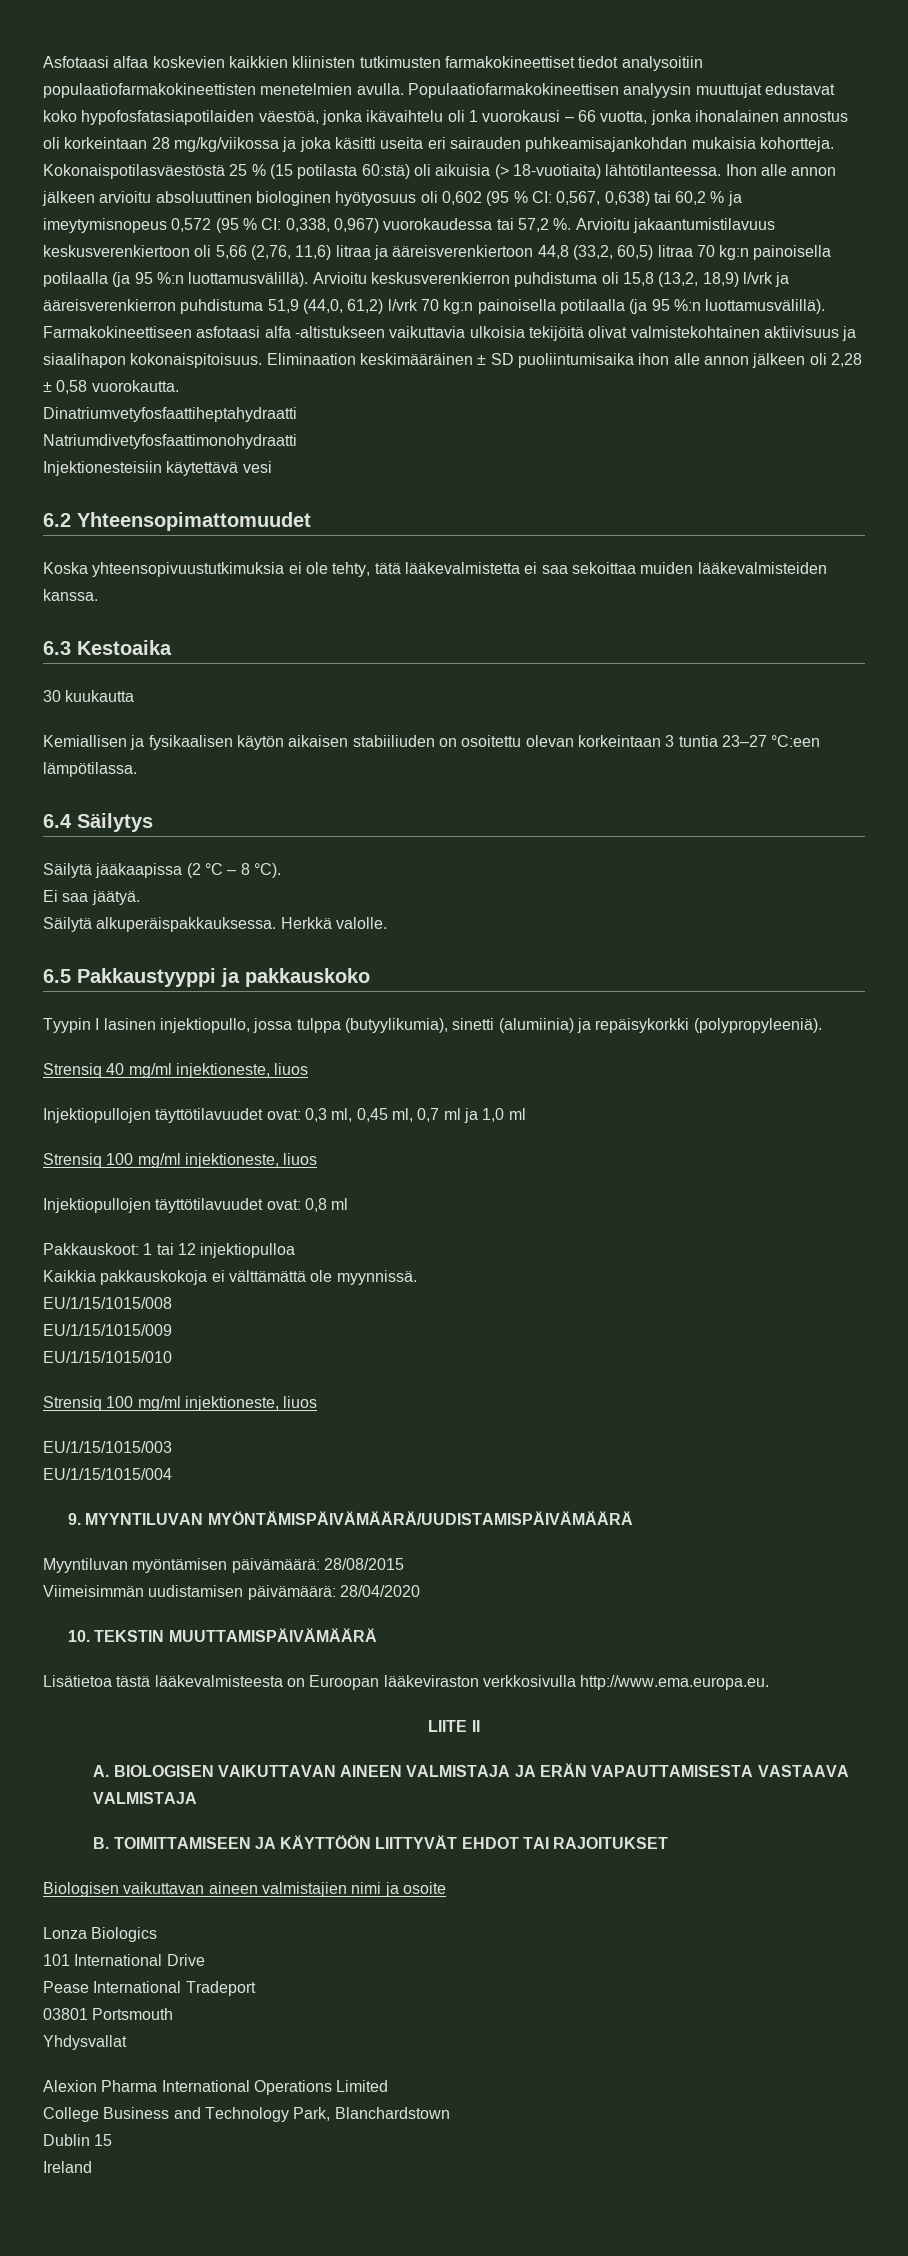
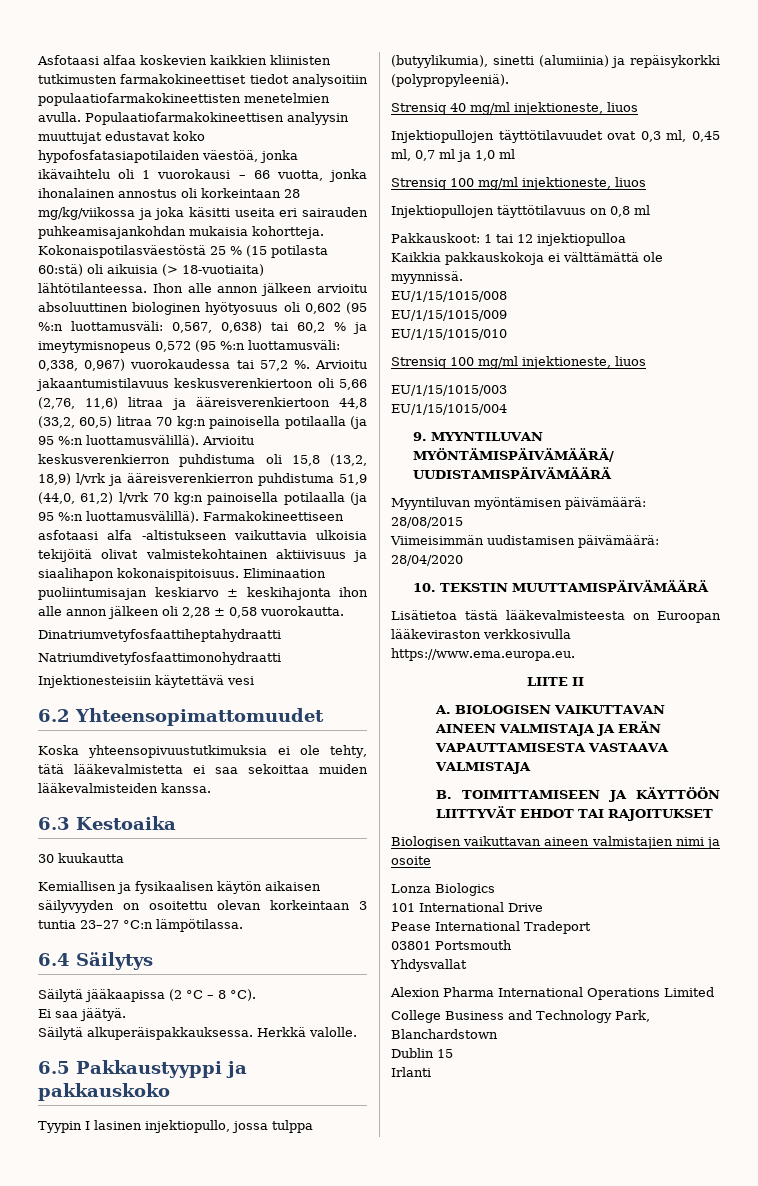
[513,191,552,203] % CI: -> [38,321,163,331] %:n luottamusväli:
[242,218,282,230] % CI: -> [220,340,340,350] %:n luottamusväli:
[359,353,634,368] keskimääräinen ± SD puoliintumisaika -> [38,587,331,600] puoliintumisajan keskiarvo ± keskihajonta
[352,735,435,747] stabiiliuden -> [38,900,114,913] säilyvyyden
[771,735,821,747] °C:een -> [123,920,153,929] °C:n
[266,1109,301,1120] ovat: -> [607,131,637,140] ovat
[155,1198,301,1213] täyttötilavuudet ovat: -> [497,205,607,218] täyttötilavuus on
[580,1675,770,1690] http://www.ema.europa.eu. -> [391,648,575,661] https://www.ema.europa.eu.
[43,2161,92,2173] Ireland -> [391,1067,431,1077] Irlanti

